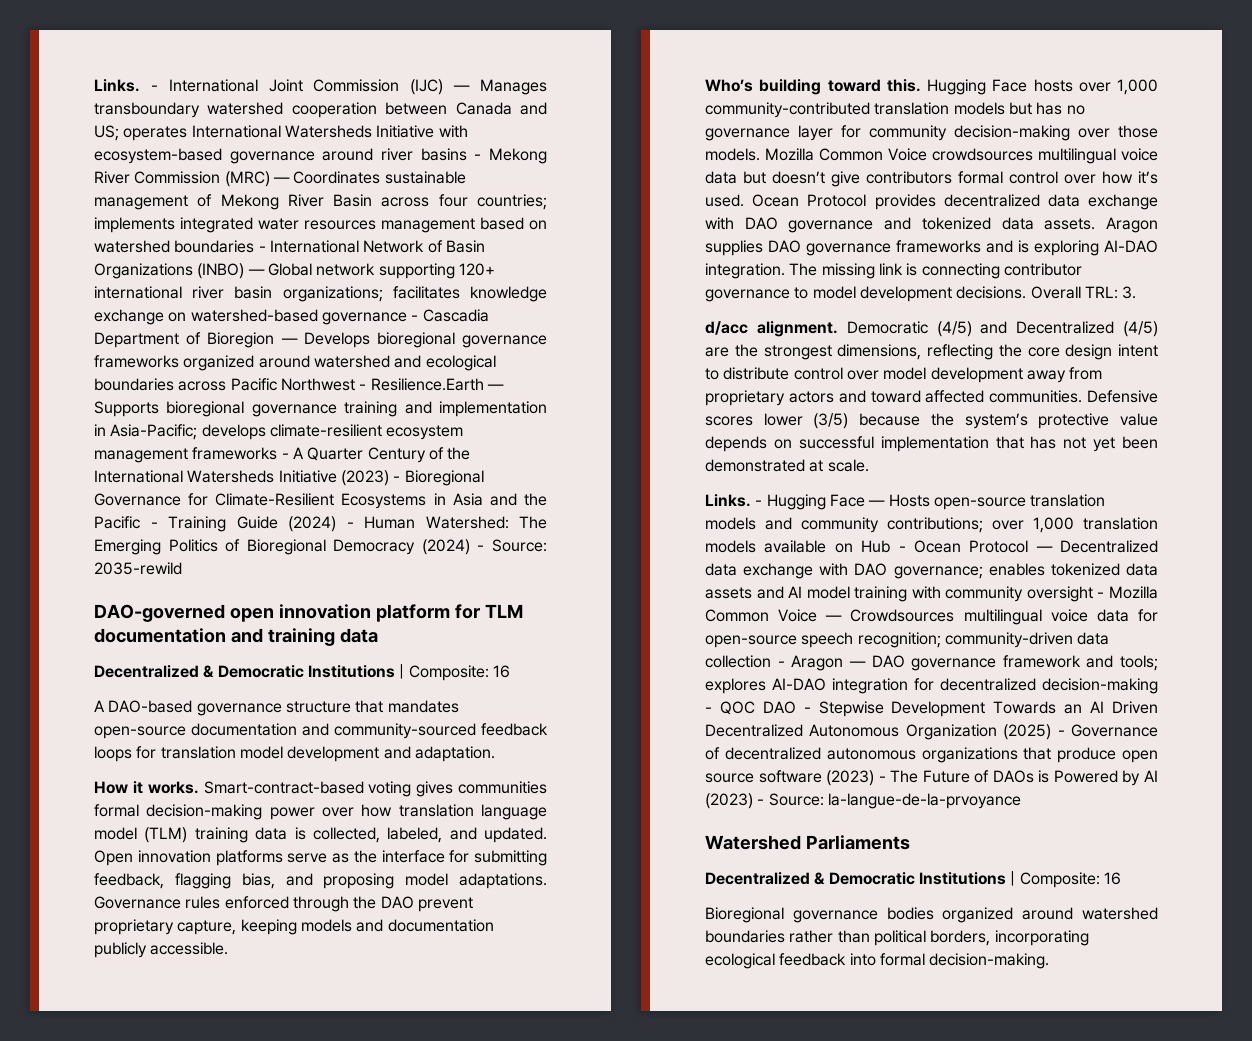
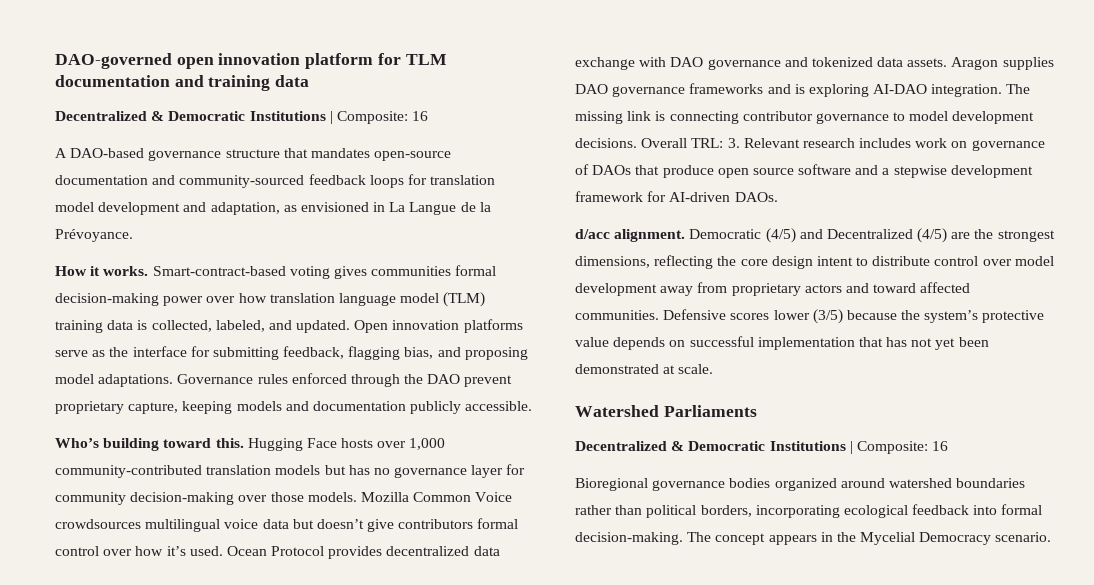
[94,79,547,95] [94,102,548,118] [94,125,468,141] [94,148,547,164] [94,171,466,187] [94,194,547,210] [94,217,547,233] [94,240,485,253] [94,263,495,279] [94,286,547,302] [94,309,489,325] [94,332,548,348] [94,355,496,371] [94,378,504,391] [94,401,548,417] [94,424,464,440] [94,447,471,463] [94,470,484,486] [94,493,548,509] [94,516,547,532] [94,539,547,555] [94,562,182,575] Links. - International Joint Commission (IJC) — Manages transboundary watershed cooperation between Canada and US; operates International Watersheds Initiative with ecosystem-based governance around river basins - Mekong River Commission (MRC) — Coordinates sustainable management of Mekong River Basin across four countries; implements integrated water resources management based on watershed boundaries - International Network of Basin Organizations (INBO) — Global network supporting 120+ international river basin organizations; facilitates knowledge exchange on watershed-based governance - Cascadia Department of Bioregion — Develops bioregional governance frameworks organized around watershed and ecological boundaries across Pacific Northwest - Resilience.Earth — Supports bioregional governance training and implementation in Asia-Pacific; develops climate-resilient ecosystem management frameworks - A Quarter Century of the International Watersheds Initiative (2023) - Bioregional Governance for Climate-Resilient Ecosystems in Asia and the Pacific - Training Guide (2024) - Human Watershed: The Emerging Politics of Bioregional Democracy (2024) - Source: 2035-rewild // -> (55, 61) none
[414,746,495,762] adaptation. -> [210,202,491,215] [55,229,133,242] adaptation, as envisioned in La Langue de la Prévoyance.
(1137, 292) none -> [743,138,1045,151] [575,164,1033,178] [575,191,778,202] Relevant research includes work on governance of DAOs that produce open source software and a stepwise development framework for AI-driven DAOs.
[705,494,1106,510] [705,517,1158,533] [705,540,1158,553] [705,563,1158,579] [705,586,1158,602] [705,609,1158,625] [705,632,1110,648] [705,655,1158,671] [705,678,1158,694] [705,701,1158,717] [705,724,1158,740] [705,747,1158,763] [705,770,1158,786] [705,793,1021,809] // Links. - Hugging Face — Hosts open-source translation models and community contributions; over 1,000 translation models available on Hub - Ocean Protocol — Decentralized data exchange with DAO governance; enables tokenized data assets and AI model training with community oversight - Mozilla Common Voice — Crowdsources multilingual voice data for open-source speech recognition; community-driven data collection - Aragon — DAO governance framework and tools; explores AI-DAO integration for decentralized decision-making - QOC DAO - Stepwise Development Towards an AI Driven Decentralized Autonomous Organization (2025) - Governance of decentralized autonomous organizations that produce open source software (2023) - The Future of DAOs is Powered by AI (2023) - Source: la-langue-de-la-prvoyance -> (714, 369) none
(1050, 961) none -> [687,532,1052,545] The concept appears in the Mycelial Democracy scenario.

